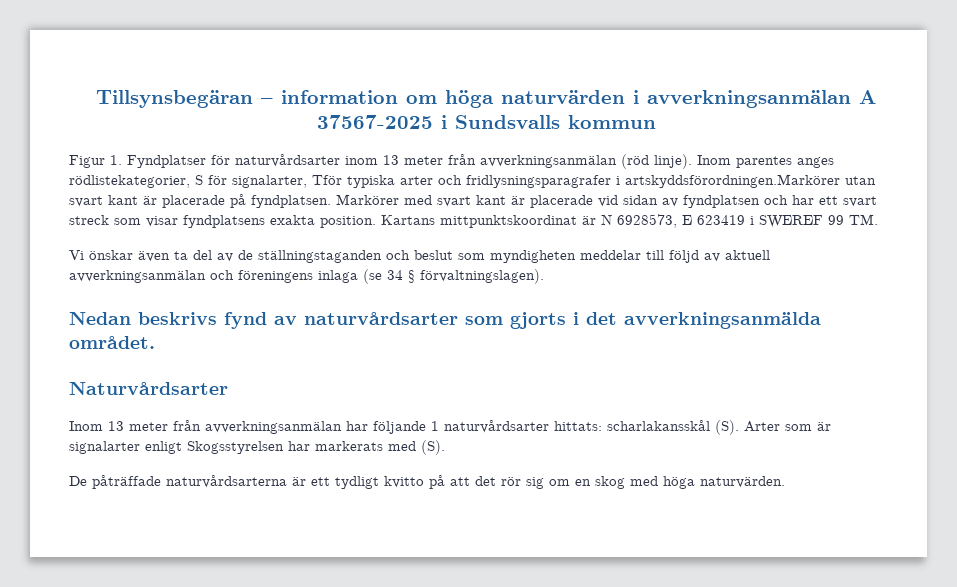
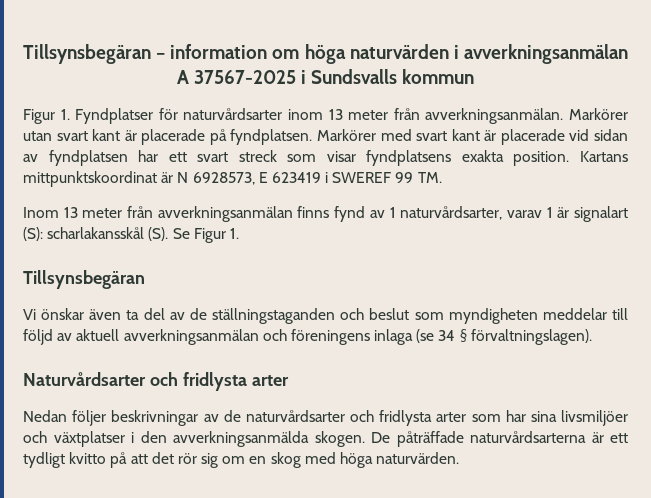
[480,154,834,169] [69,174,840,188] avverkningsanmälan (röd linje). Inom parentes anges rödlistekategorier, S för signalarter, Tför typiska arter och fridlysningsparagrafer i artskyddsförordningen.Markörer -> [425,108,629,124] avverkningsanmälan. Markörer
[764,195,788,205] och -> (128, 158) none
(878, 219) none -> [23,206,629,222] [23,227,239,243] [23,270,145,289] // Inom 13 meter från avverkningsanmälan finns fynd av 1 naturvårdsarter, varav 1 är signalart (S): scharlakansskål (S). Se Figur 1. // Tillsynsbegäran
[69,312,821,329] [69,336,155,349] [69,382,228,395] [69,420,831,435] [69,440,445,455] Nedan beskrivs fynd av naturvårdsarter som gjorts i det avverkningsanmälda området. // Naturvårdsarter // Inom 13 meter från avverkningsanmälan har följande 1 naturvårdsarter hittats: scharlakansskål (S). Arter som är signalarter enligt Skogsstyrelsen har markerats med (S). // -> [23,372,289,391] [23,410,628,426] [23,431,365,447] Naturvårdsarter och fridlysta arter // Nedan följer beskrivningar av de naturvårdsarter och fridlysta arter som har sina livsmiljöer och växtplatser i den avverkningsanmälda skogen.

